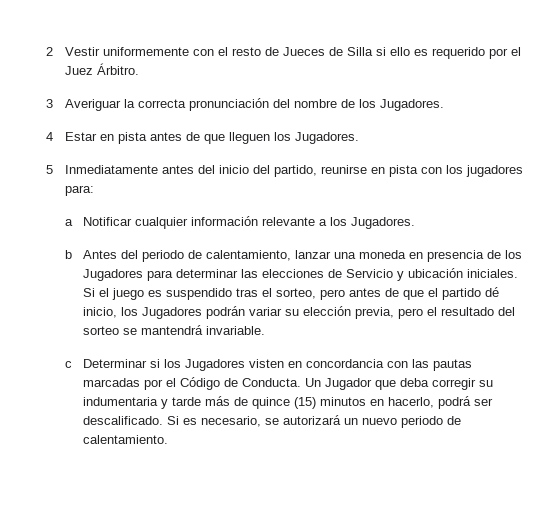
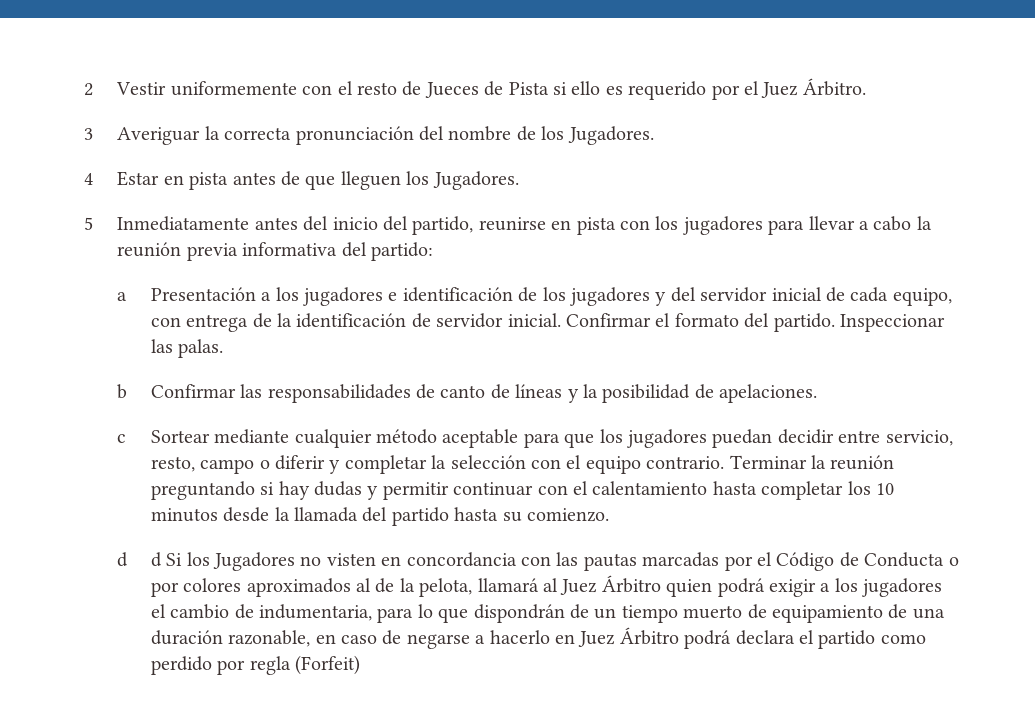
[346,47,373,56] Silla -> [508,82,549,95] Pista
[64,185,94,196] [64,216,416,229] [64,250,523,262] [83,268,519,281] [83,287,500,300] [83,306,516,319] [83,325,266,335] [64,359,246,371] para: // a Notificar cualquier información relevante a los Jugadores. // b Antes del periodo de calentamiento, lanzar una moneda en presencia de los Jugadores para determinar las elecciones de Servicio y ubicación iniciales. Si el juego es suspendido tras el sorteo, pero antes de que el partido dé inicio, los Jugadores podrán variar su elección previa, pero el resultado del sorteo se mantendrá invariable. // c Determinar si los Jugadores -> [768,216,932,235] [117,242,433,261] [117,287,952,306] [150,313,945,332] [150,339,224,358] [117,384,818,403] [117,429,953,448] [150,455,895,474] [150,481,894,500] [150,507,609,526] [117,552,322,571] para llevar a cabo la reunión previa informativa del partido: // a Presentación a los jugadores e identificación de los jugadores y del servidor inicial de cada equipo, con entrega de la identificación de servidor inicial. Confirmar el formato del partido. Inspeccionar las palas. // b Confirmar las responsabilidades de canto de líneas y la posibilidad de apelaciones. // c Sortear mediante cualquier método aceptable para que los jugadores puedan decidir entre servicio, resto, campo o diferir y completar la selección con el equipo contrario. Terminar la reunión preguntando si hay dudas y permitir continuar con el calentamiento hasta completar los 10 minutos desde la llamada del partido hasta su comienzo. // d d Si los Jugadores no
[242,378,494,390] [83,396,494,409] [83,415,462,428] [83,435,169,444] Conducta. Un Jugador que deba corregir su indumentaria y tarde más de quince (15) minutos en hacerlo, podrá ser descalificado. Si es necesario, se autorizará un nuevo periodo de calentamiento. -> [864,552,959,567] [150,575,943,597] [150,604,945,623] [150,627,926,649] [150,655,360,675] Conducta o por colores aproximados al de la pelota, llamará al Juez Árbitro quien podrá exigir a los jugadores el cambio de indumentaria, para lo que dispondrán de un tiempo muerto de equipamiento de una duración razonable, en caso de negarse a hacerlo en Juez Árbitro podrá declara el partido como perdido por regla (Forfeit)

